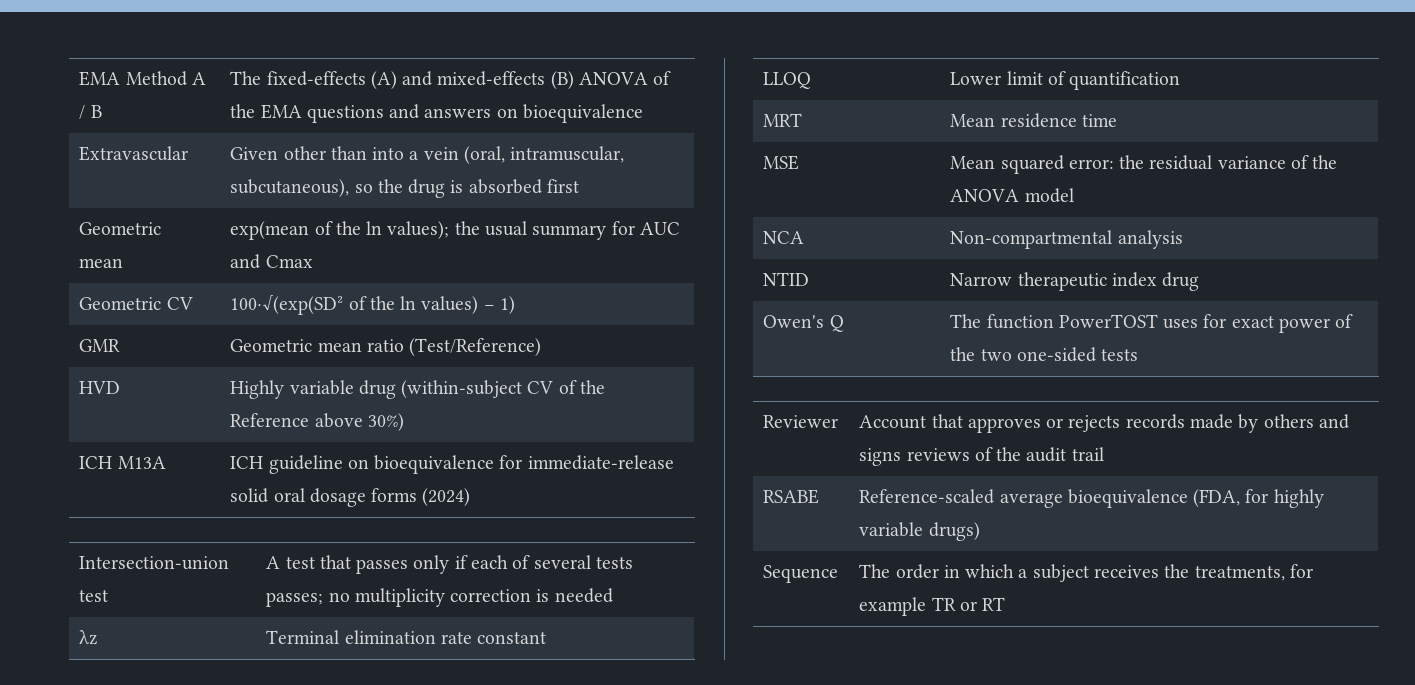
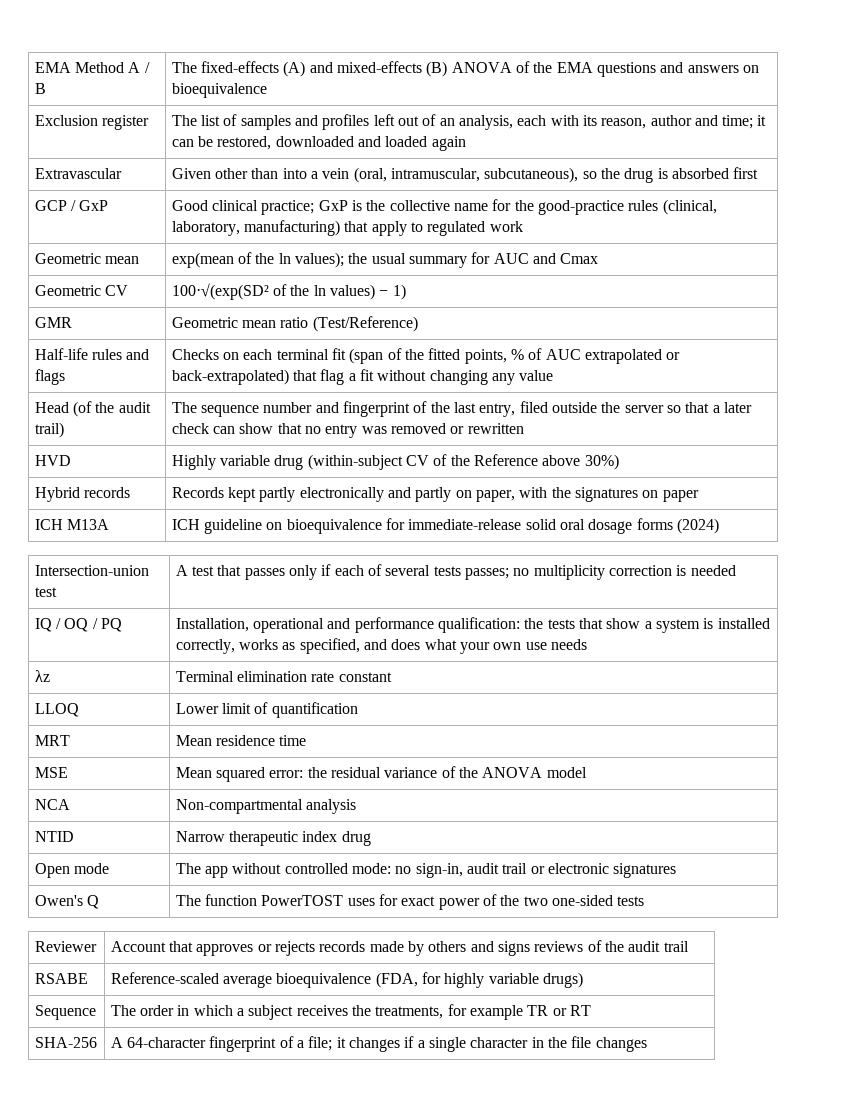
(644, 113) none -> [34,115,150,130] [171,114,767,130] [171,136,466,151] // Exclusion register | The list of samples and profiles left out of an analysis, each with its reason, author and time; it can be restored, downloaded and loaded again
(580, 186) none -> [34,200,109,211] [171,199,717,215] [171,220,523,236] // GCP / GxP | Good clinical practice; GxP is the collective name for the good-practice rules (clinical, laboratory, manufacturing) that apply to regulated work
(542, 347) none -> [34,348,150,360] [34,369,65,385] [171,348,681,364] [171,369,554,385] [34,401,151,417] [34,422,64,438] [171,401,752,417] [171,423,524,438] // Half-life rules and flags | Checks on each terminal fit (span of the fitted points, % of AUC extrapolated or back-extrapolated) that flag a fit without changing any value // Head (of the audit trail) | The sequence number and fingerprint of the last entry, filed outside the server so that a later check can show that no entry was removed or rewritten
(404, 422) none -> [34,487,131,502] [171,487,699,502] // Hybrid records | Records kept partly electronically and partly on paper, with the signatures on paper
(613, 595) none -> [34,618,122,632] [175,617,770,633] [175,638,587,654] // IQ / OQ / PQ | Installation, operational and performance qualification: the tests that show a system is installed correctly, works as specified, and does what your own use needs
(1200, 281) none -> [34,863,110,878] [175,863,677,878] // Open mode | The app without controlled mode: no sign-in, audit trail or electronic signatures
(1006, 604) none -> [34,1037,97,1048] [110,1036,647,1052] // SHA-256 | A 64-character fingerprint of a file; it changes if a single character in the file changes

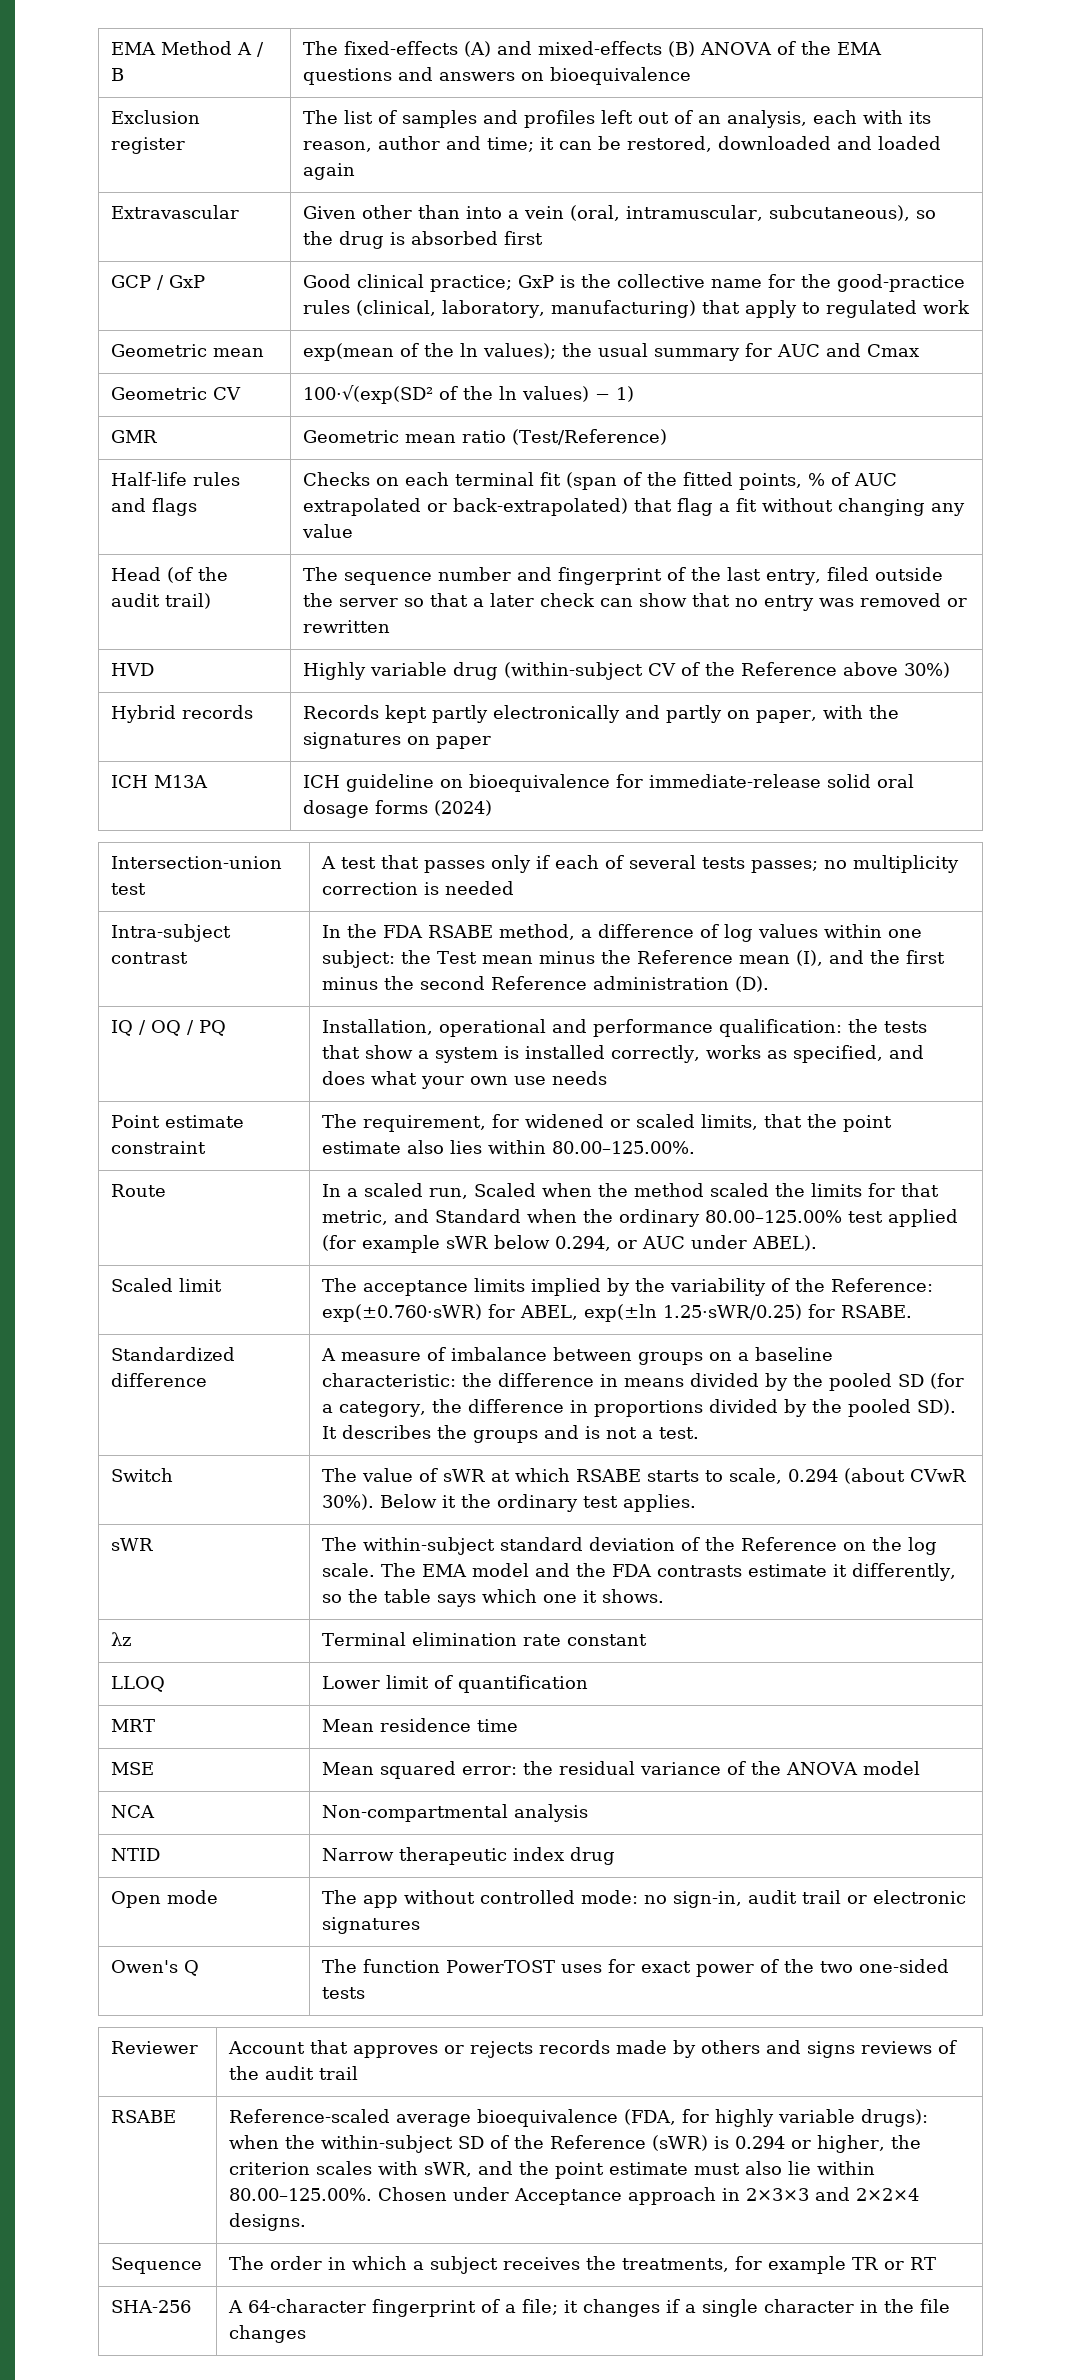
(736, 570) none -> [111,924,232,942] [111,952,189,964] [322,924,923,942] [322,950,946,968] [322,976,770,992] // Intra-subject contrast | In the FDA RSABE method, a difference of log values within one subject: the Test mean minus the Reference mean (I), and the first minus the second Reference administration (D).
(587, 644) none -> [111,1115,245,1128] [111,1141,207,1154] [322,1114,893,1132] [322,1140,696,1154] [111,1184,167,1197] [322,1183,940,1199] [322,1209,959,1227] [322,1235,818,1253] [111,1278,223,1292] [322,1278,934,1296] [322,1304,913,1322] [111,1347,236,1361] [111,1373,208,1387] [321,1347,834,1365] [322,1373,965,1391] [322,1399,957,1417] [322,1425,700,1443] [111,1468,174,1482] [322,1468,967,1484] [322,1494,697,1512] [111,1538,154,1551] [322,1537,938,1555] [322,1563,957,1581] [322,1589,665,1607] // Point estimate constraint | The requirement, for widened or scaled limits, that the point estimate also lies within 80.00–125.00%. // Route | In a scaled run, Scaled when the method scaled the limits for that metric, and Standard when the ordinary 80.00–125.00% test applied (for example sWR below 0.294, or AUC under ABEL). // Scaled limit | The acceptance limits implied by the variability of the Reference: exp(±0.760·sWR) for ABEL, exp(±ln 1.25·sWR/0.25) for RSABE. // Standardized difference | A measure of imbalance between groups on a baseline characteristic: the difference in means divided by the pooled SD (for a category, the difference in proportions divided by the pooled SD). It describes the groups and is not a test. // Switch | The value of sWR at which RSABE starts to scale, 0.294 (about CVwR 30%). Below it the ordinary test applies. // sWR | The within-subject standard deviation of the Reference on the log scale. The EMA model and the FDA contrasts estimate it differently, so the table says which one it shows.
[542,972,583,988] drugs) -> [861,2109,929,2127] [229,2135,922,2153] [229,2161,876,2179] [229,2187,920,2205] [229,2213,307,2231] drugs): when the within-subject SD of the Reference (sWR) is 0.294 or higher, the criterion scales with sWR, and the point estimate must also lie within 80.00–125.00%. Chosen under Acceptance approach in 2×3×3 and 2×2×4 designs.

